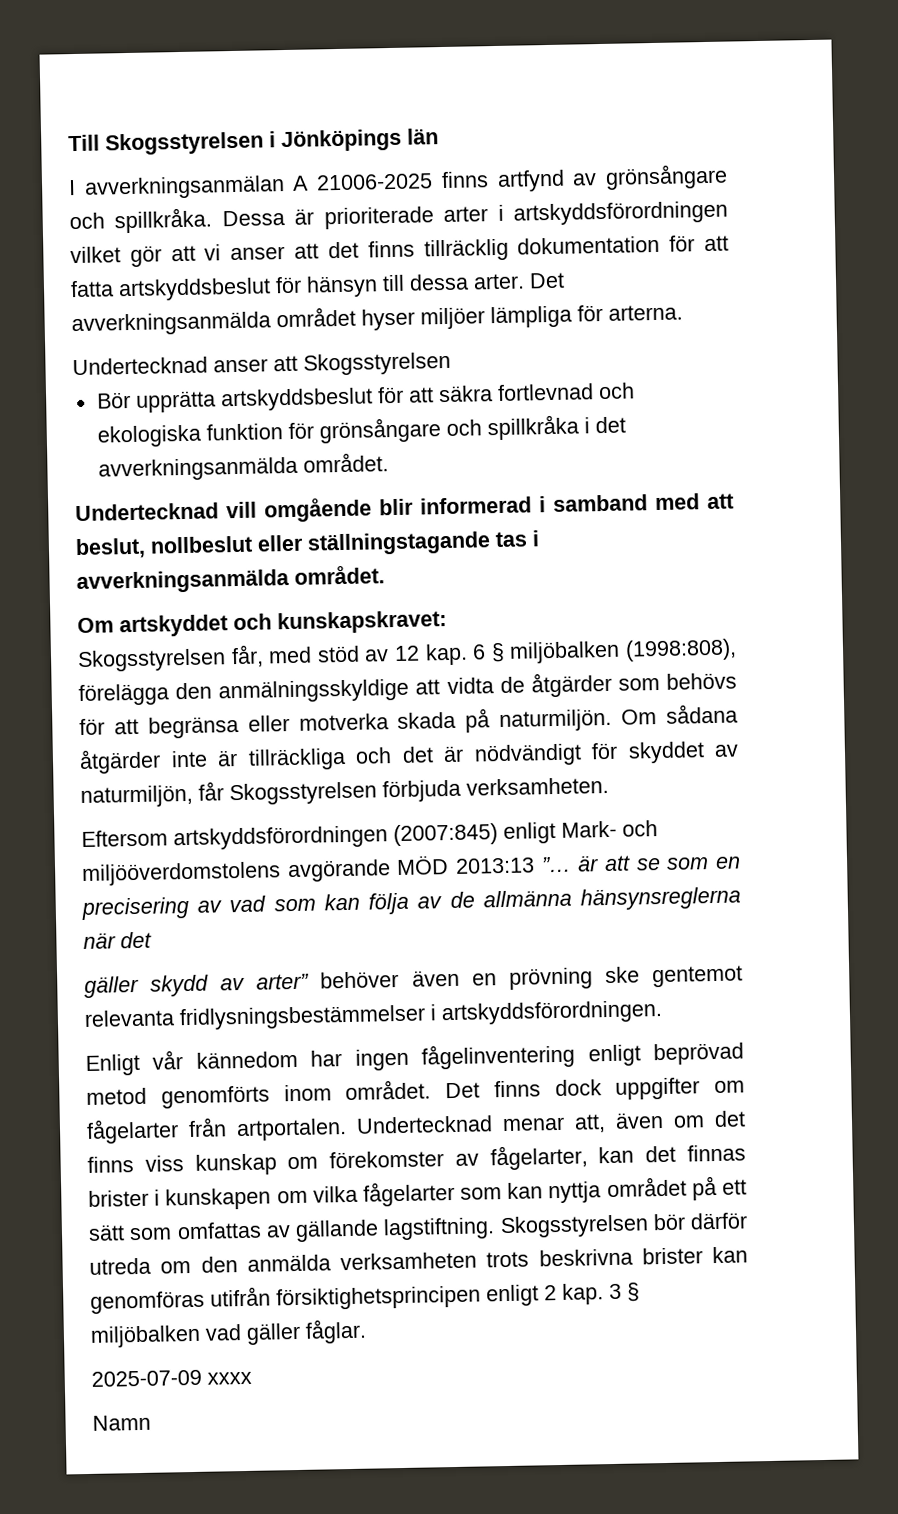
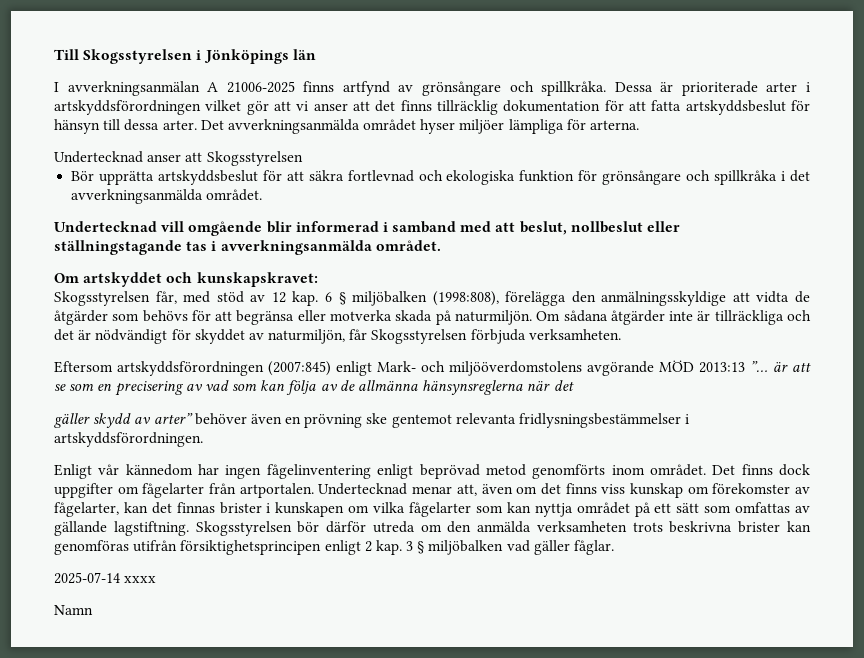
[91,1369,202,1387] 2025-07-09 -> [54,572,120,584] 2025-07-14

